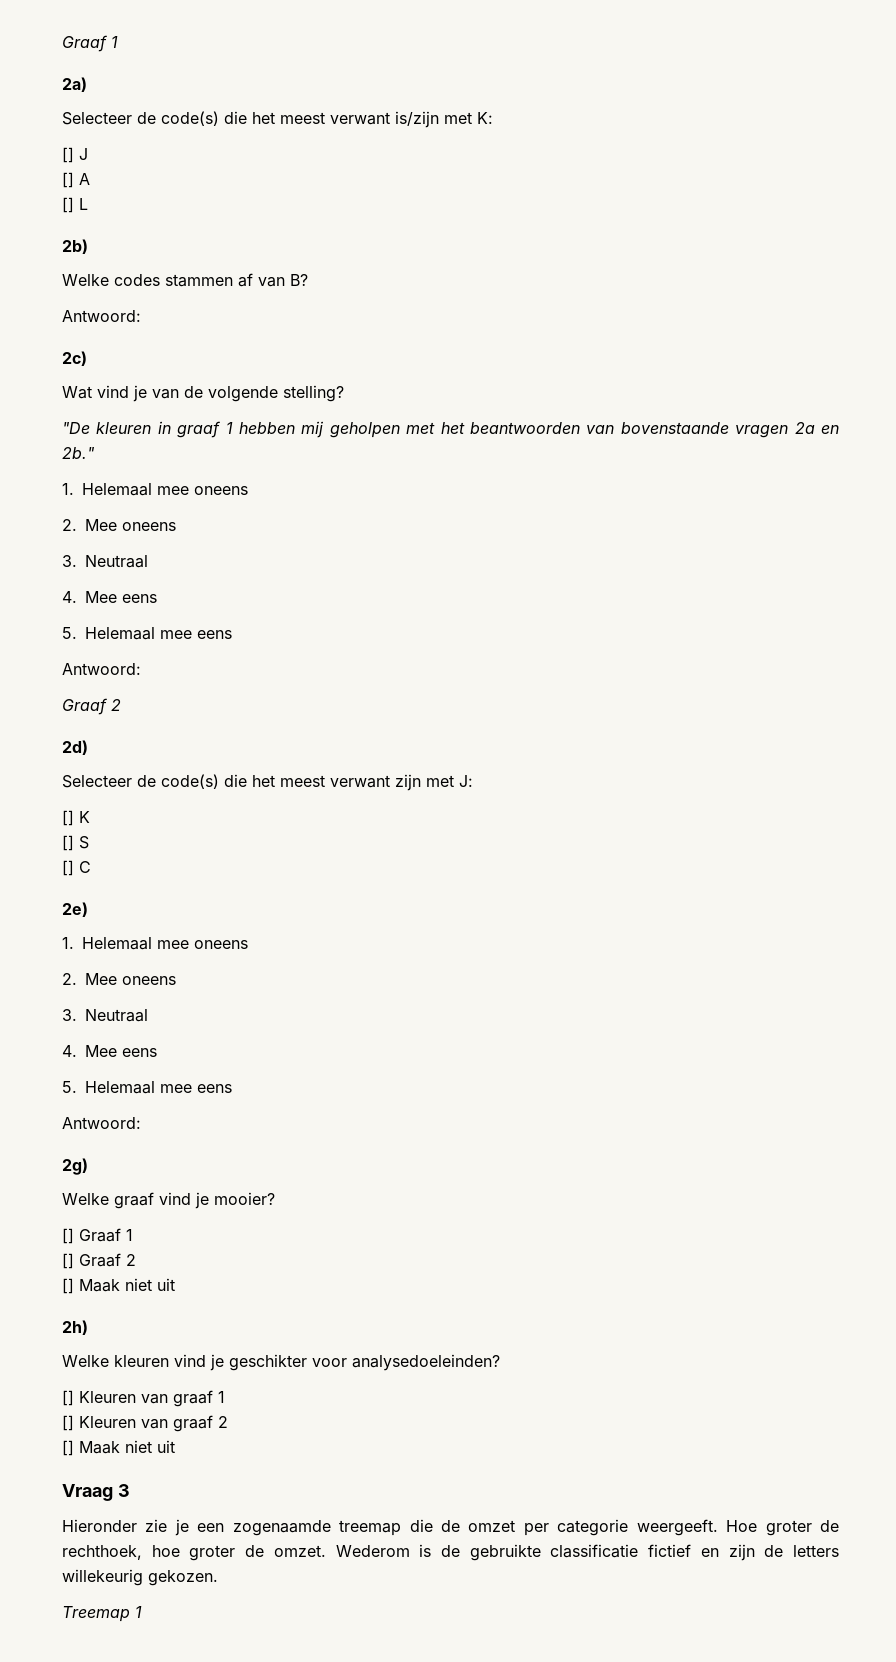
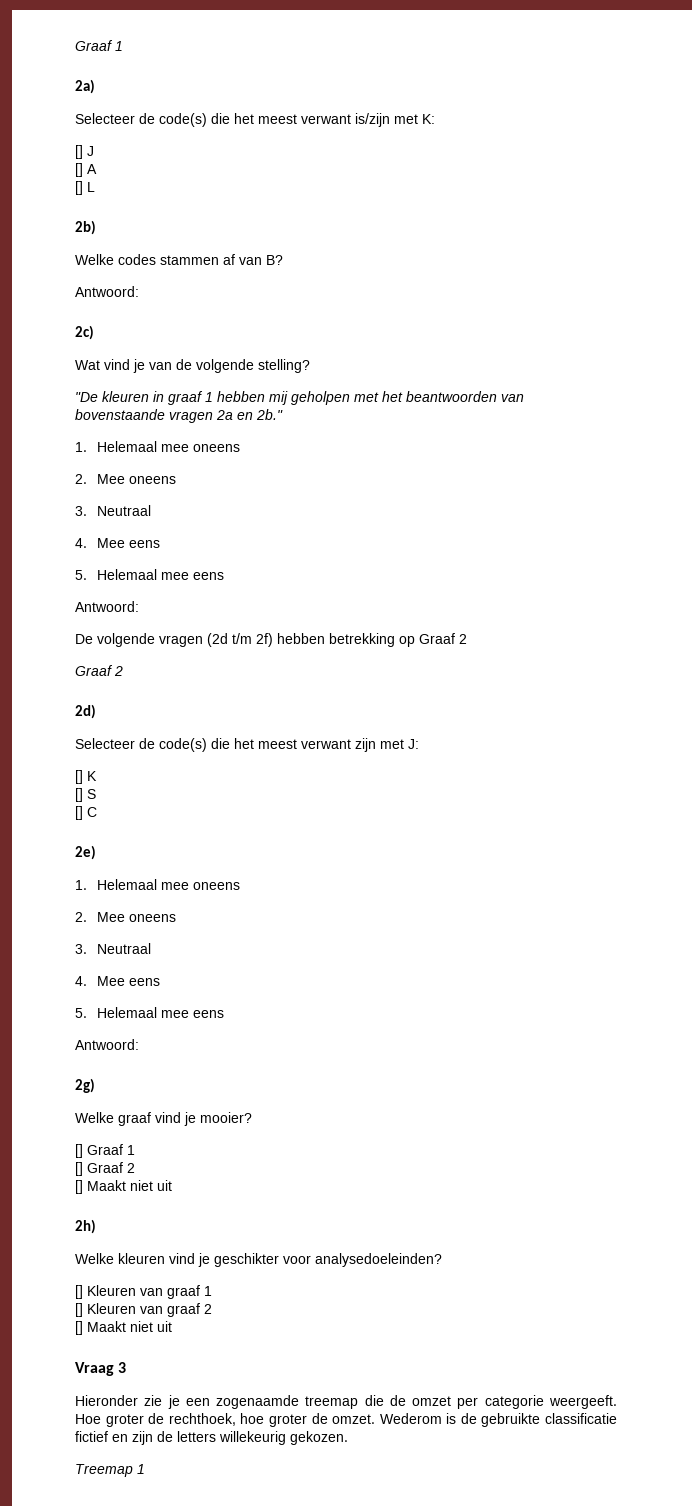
(141, 669) none -> [75,633,467,647] // De volgende vragen (2d t/m 2f) hebben betrekking op Graaf 2
[79,1279,120,1292] Maak -> [87,1180,126,1191] Maakt
[79,1441,120,1454] Maak -> [87,1321,126,1332] Maakt

